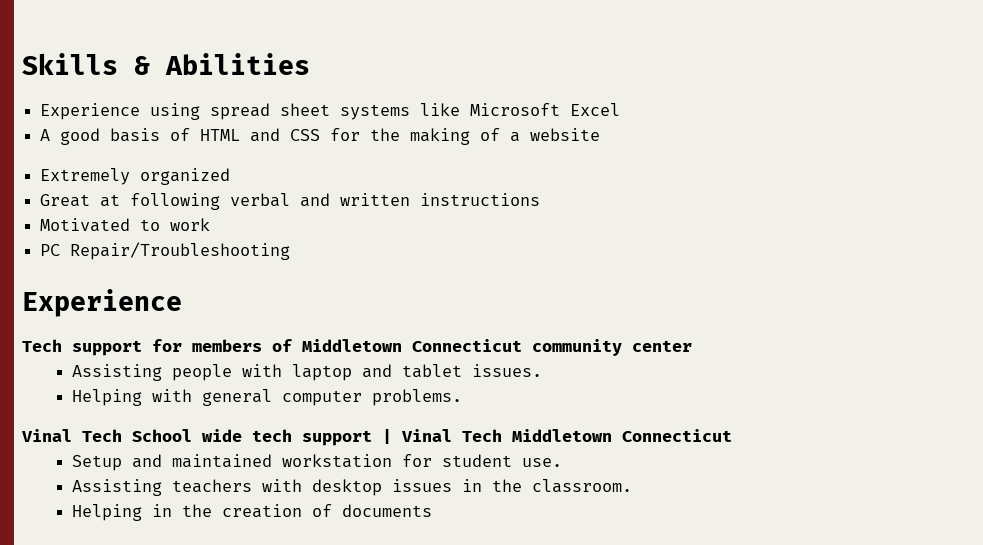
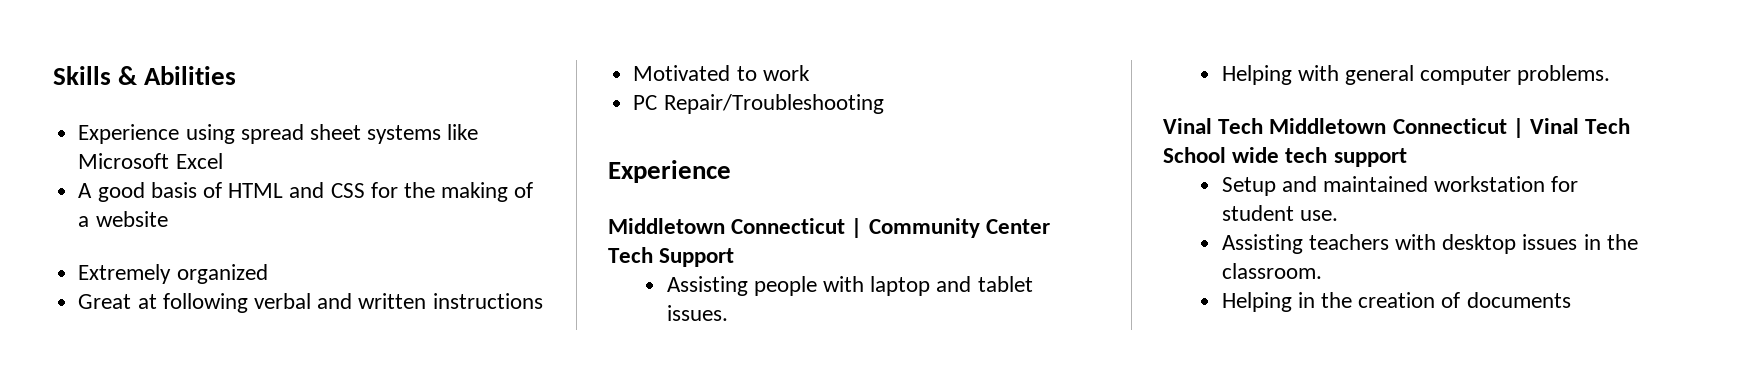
[22,339,692,356] Tech support for members of Middletown Connecticut community center -> [608,218,1050,238] [608,247,735,267] Middletown Connecticut | Community Center Tech Support
(122, 435) none -> [1269,118,1631,138] Middletown Connecticut | Vinal Tech
[382,429,732,444] | Vinal Tech Middletown Connecticut -> (1407, 157) none

